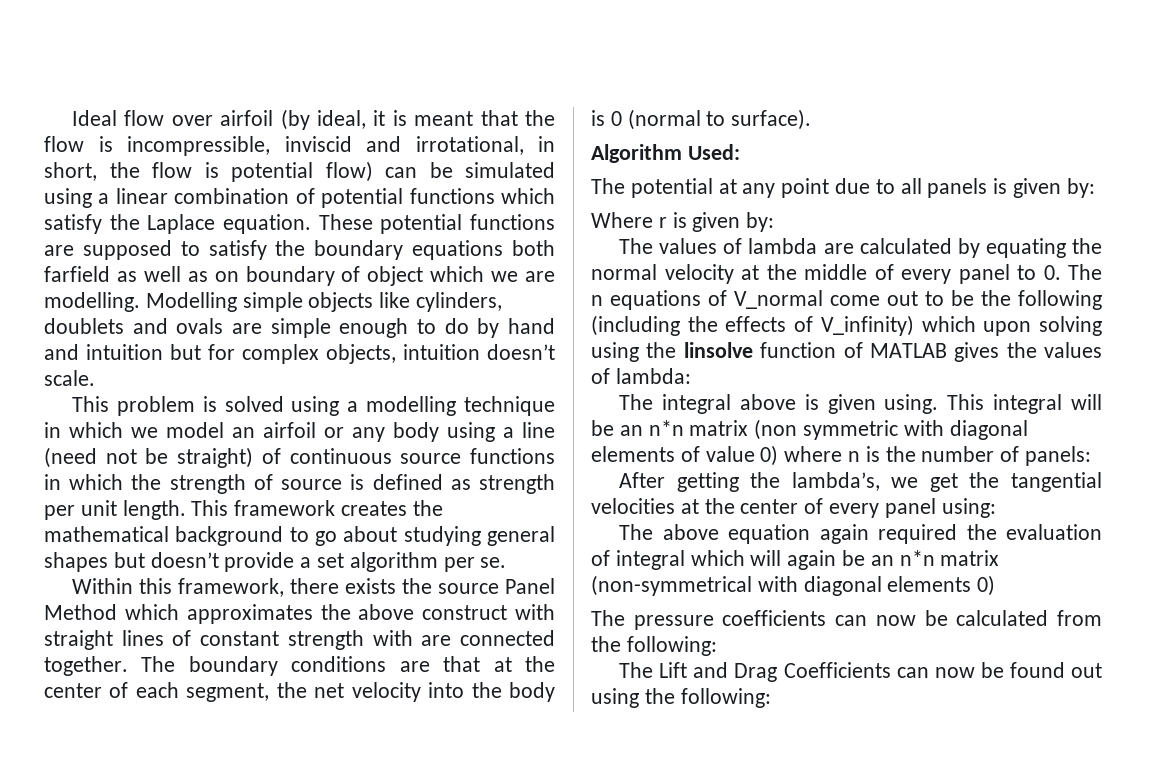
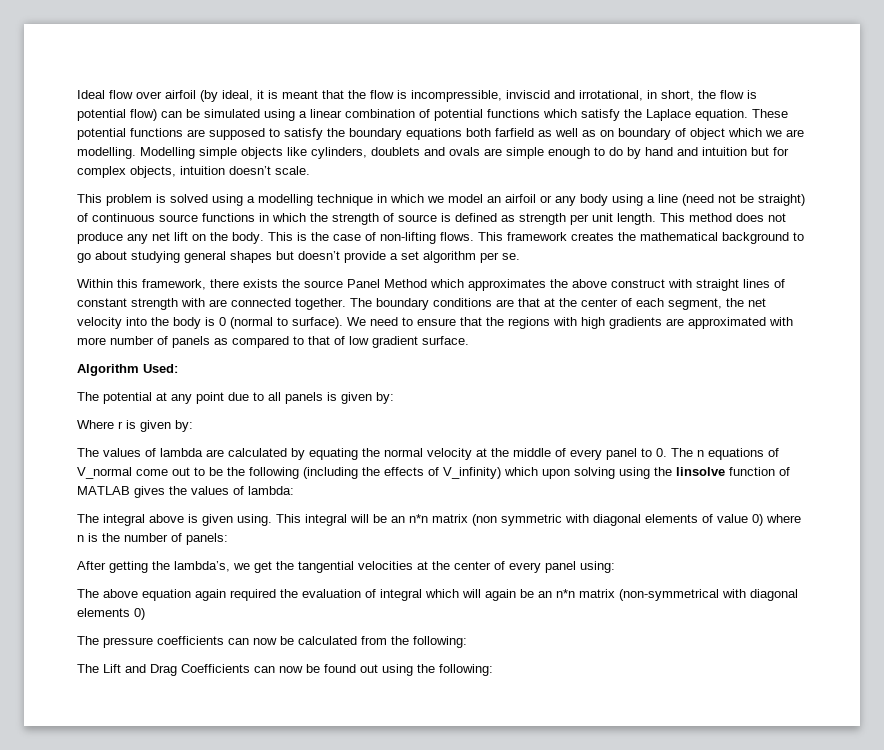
(229, 508) none -> [689,213,786,222] [77,232,503,244] method does not produce any net lift on the body. This is the case of non-lifting flows. This
(812, 119) none -> [347,317,793,329] [77,336,469,348] We need to ensure that the regions with high gradients are approximated with more number of panels as compared to that of low gradient surface.

